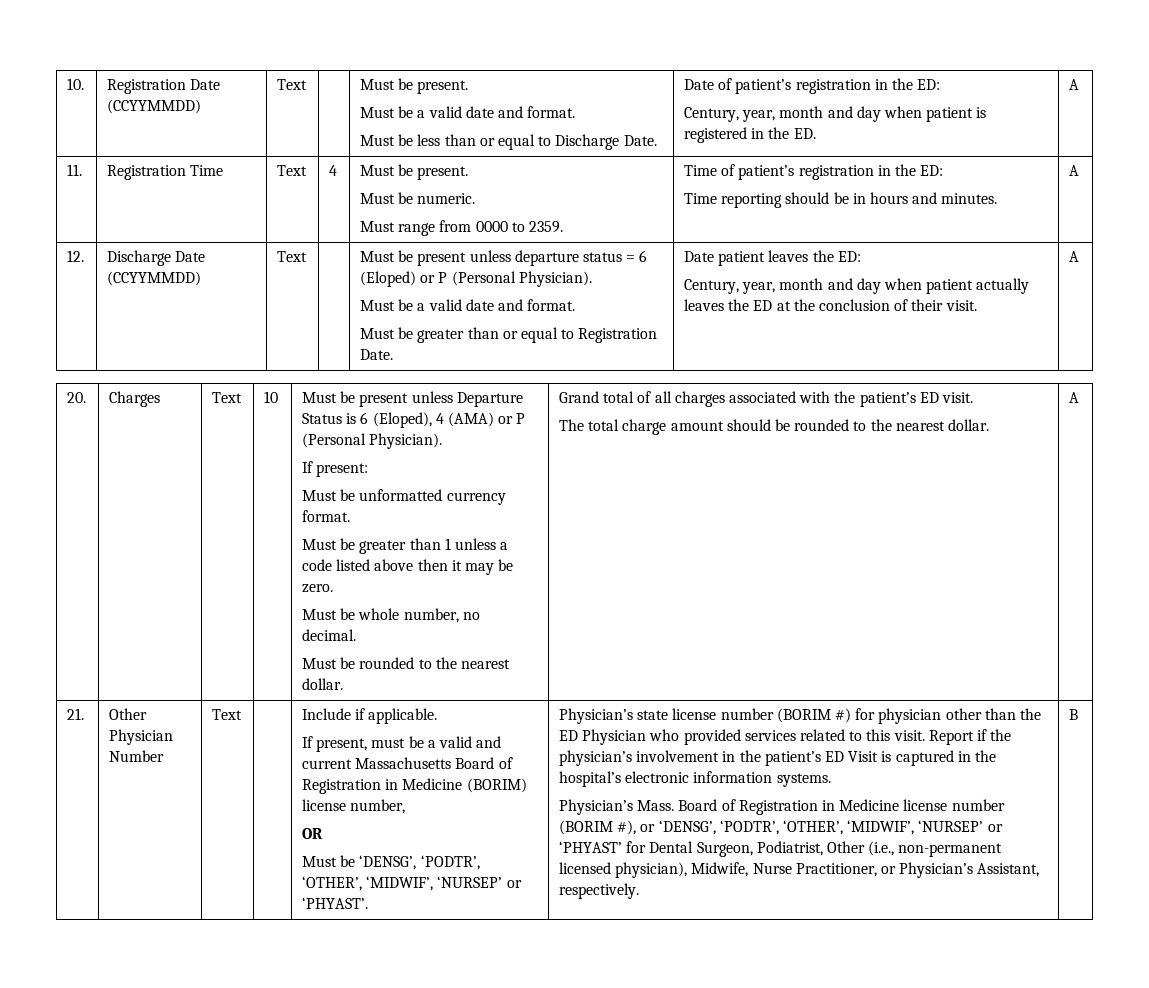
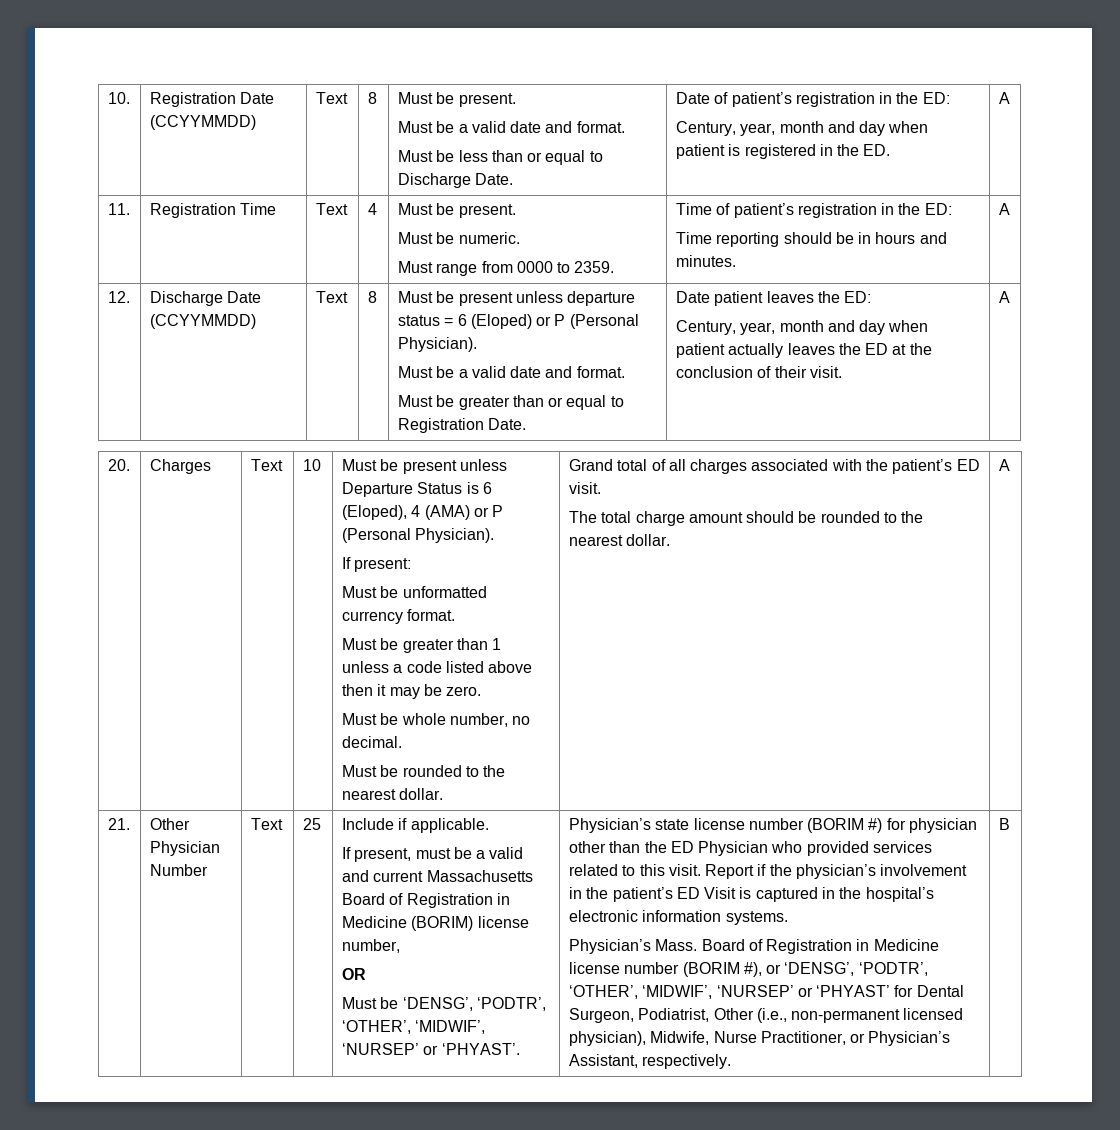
(308, 84) none -> [367,92,377,104] 8
(308, 256) none -> [367,291,377,303] 8
(243, 714) none -> [302,818,321,830] 25

